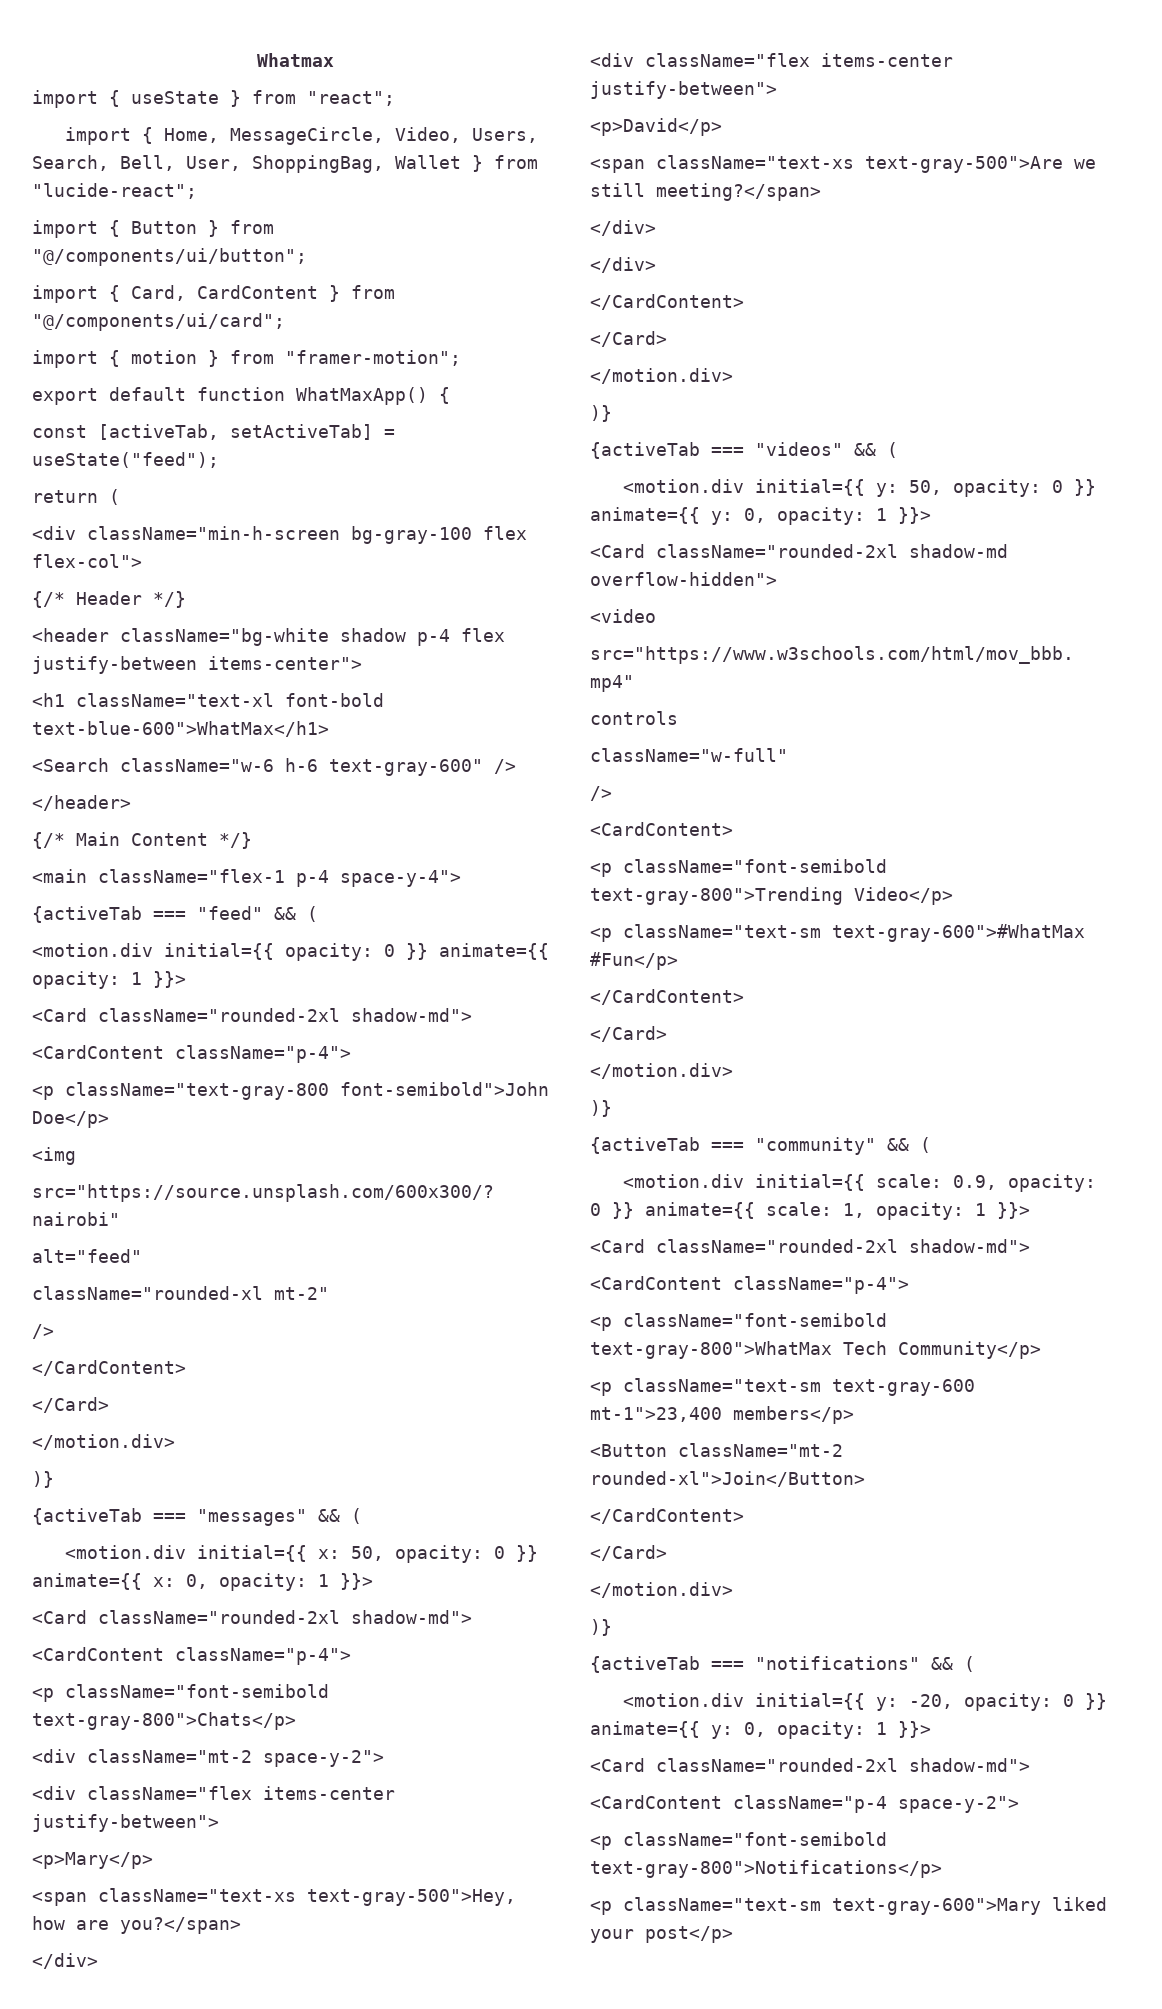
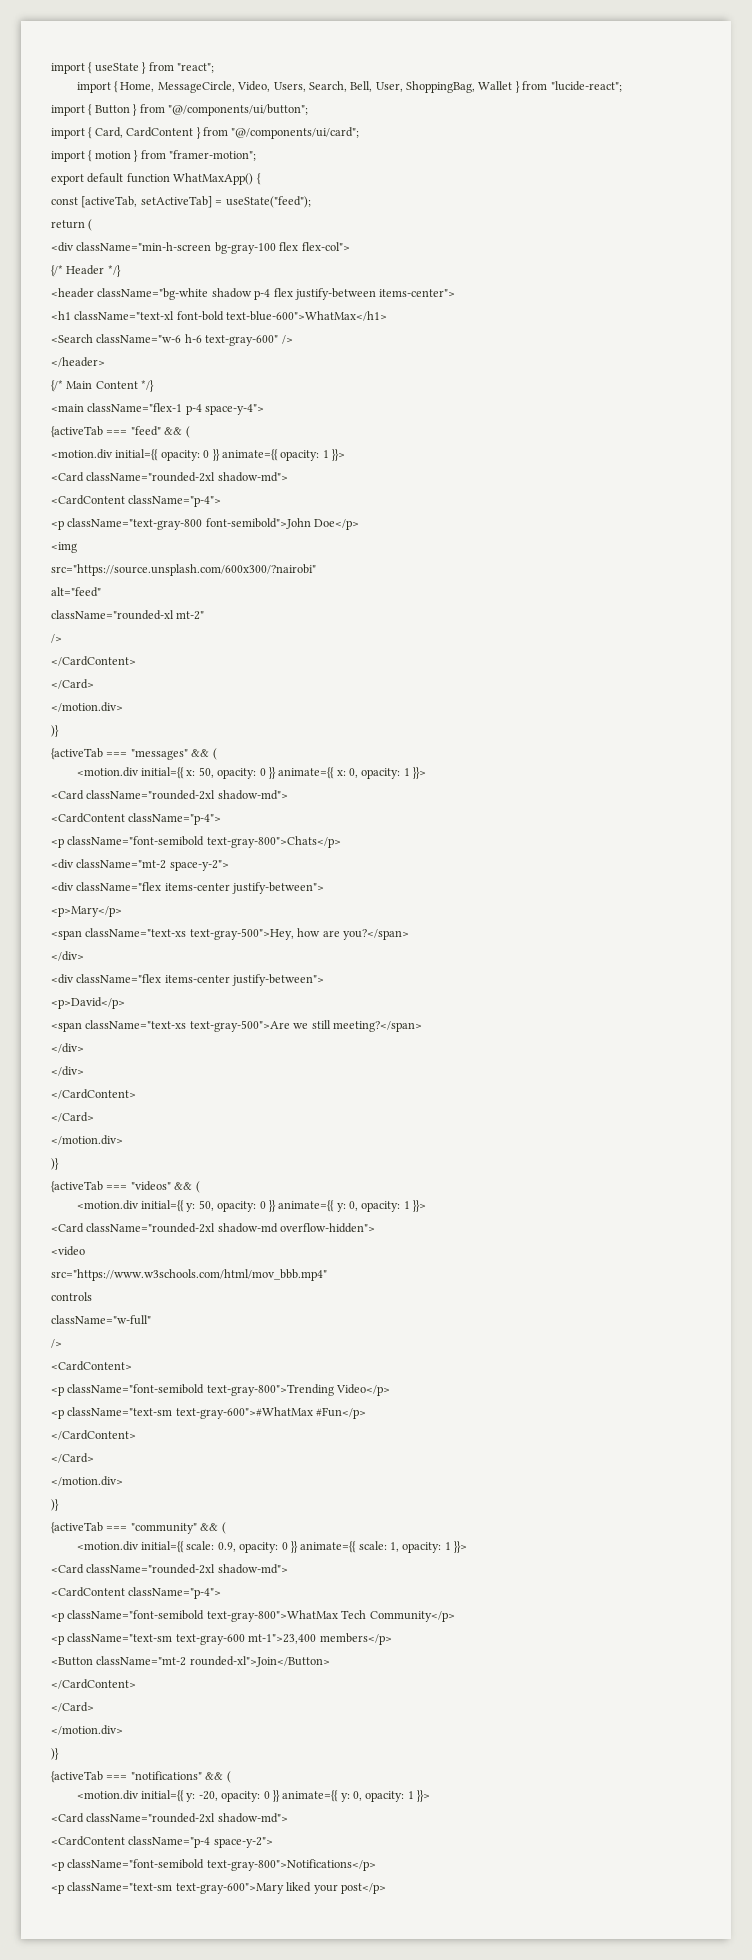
[257,53,334,67] Whatmax // -> (51, 68) none

